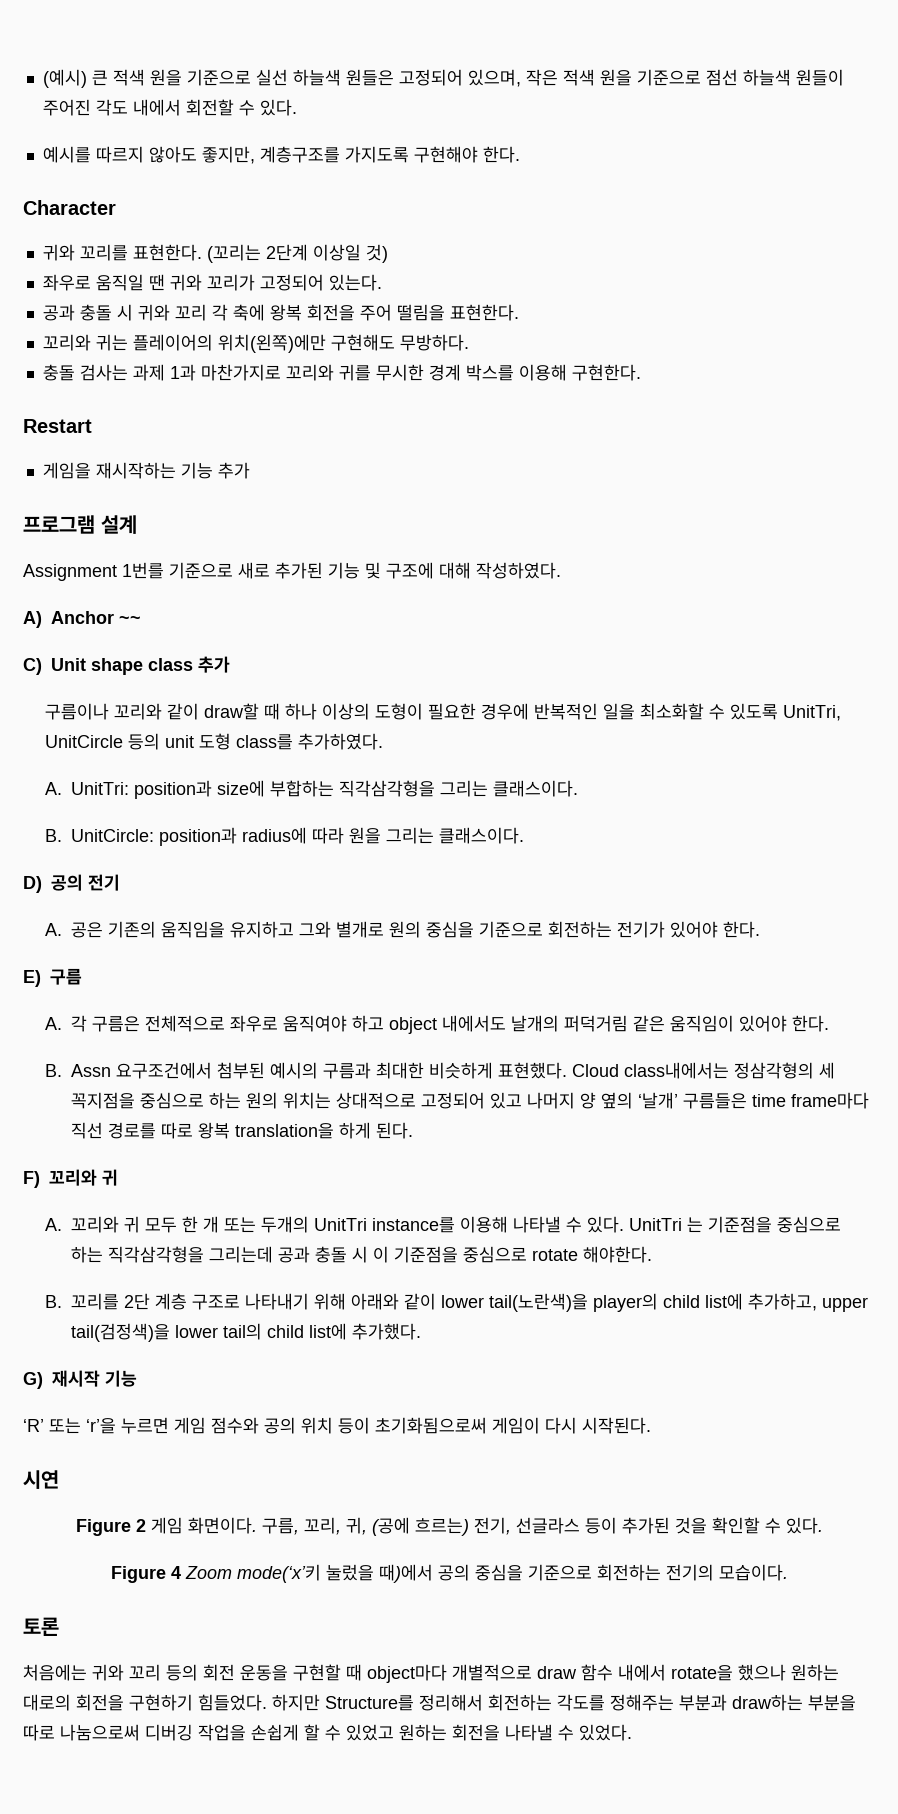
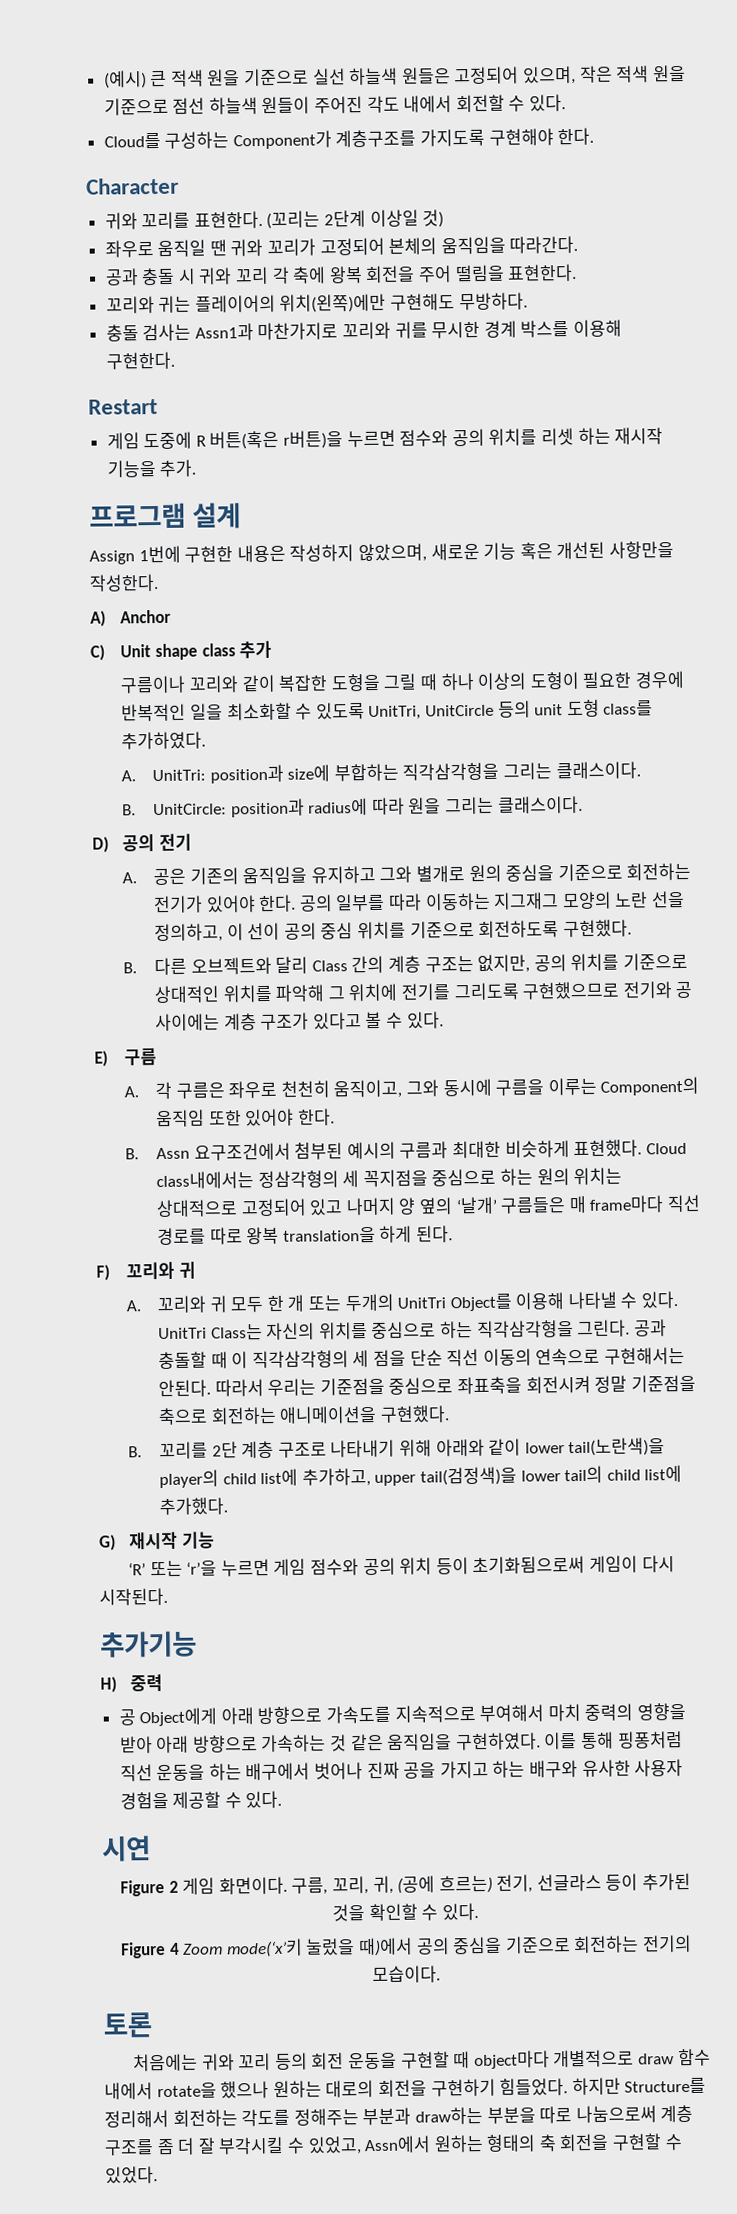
[42,146,255,164] 예시를 따르지 않아도 좋지만, -> [103,130,332,150] Cloud를 구성하는 Component가
[328,274,382,291] 있는다. -> [388,235,579,255] 본체의 움직임을 따라간다.
[132,364,196,381] 과제 1과 -> [194,323,254,341] Assn1과
[42,462,250,479] [23,515,137,534] [23,562,561,581] 게임을 재시작하는 기능 추가 // 프로그램 설계 // Assignment 1번를 기준으로 새로 추가된 기능 및 구조에 대해 작성하였다. -> [106,427,664,450] [106,459,197,478] [89,502,242,529] [89,541,674,565] [89,573,159,592] 게임 도중에 R 버튼(혹은 r버튼)을 누르면 점수와 공의 위치를 리셋 하는 재시작 기능을 추가. // 프로그램 설계 // Assign 1번에 구현한 내용은 작성하지 않았으며, 새로운 기능 혹은 개선된 사항만을 작성한다.
[119,616,141,624] ~~ -> (172, 616) none
[203,703,259,720] draw할 -> [278,673,418,692] 복잡한 도형을 그릴
(760, 929) none -> [298,890,685,912] [153,919,632,943] [123,952,688,976] [153,981,693,1004] [154,1011,444,1032] 공의 일부를 따라 이동하는 지그재그 모양의 노란 선을 정의하고, 이 선이 공의 중심 위치를 기준으로 회전하도록 구현했다. // B. 다른 오브젝트와 달리 Class 간의 계층 구조는 없지만, 공의 위치를 기준으로 상대적인 위치를 파악해 그 위치에 전기를 그리도록 구현했으므로 전기와 공 사이에는 계층 구조가 있다고 볼 수 있다.
[144,1015,734,1034] 전체적으로 좌우로 움직여야 하고 object 내에서도 날개의 퍼덕거림 같은 움직임이 -> [228,1076,700,1099] [155,1109,242,1128] 좌우로 천천히 움직이고, 그와 동시에 구름을 이루는 Component의 움직임 또한
[751,1094,786,1107] time -> [568,1195,587,1214] 매
[371,1217,455,1233] instance를 -> [449,1293,512,1312] Object를
[686,1216,841,1233] [70,1246,652,1263] 는 기준점을 중심으로 하는 직각삼각형을 그리는데 공과 충돌 시 이 기준점을 중심으로 rotate 해야한다. -> [210,1319,667,1341] [157,1346,685,1370] [157,1374,696,1398] [157,1405,450,1426] Class는 자신의 위치를 중심으로 하는 직각삼각형을 그린다. 공과 충돌할 때 이 직각삼각형의 세 점을 단순 직선 이동의 연속으로 구현해서는 안된다. 따라서 우리는 기준점을 중심으로 좌표축을 회전시켜 정말 기준점을 축으로 회전하는 애니메이션을 구현했다.
(651, 1425) none -> [100,1630,197,1658] [100,1673,164,1693] [118,1702,687,1727] [119,1731,683,1754] [119,1759,684,1782] [119,1790,283,1810] // 추가기능 // H) 중력 // 공 Object에게 아래 방향으로 가속도를 지속적으로 부여해서 마치 중력의 영향을 받아 아래 방향으로 가속하는 것 같은 움직임을 구현하였다. 이를 통해 핑퐁처럼 직선 운동을 하는 배구에서 벗어나 진짜 공을 가지고 하는 배구와 유사한 사용자 경험을 제공할 수 있다.
[145,1724,553,1741] 디버깅 작업을 손쉽게 할 수 있었고 원하는 회전을 나타낼 -> [660,2104,694,2123] [104,2133,663,2156] 계층 구조를 좀 더 잘 부각시킬 수 있었고, Assn에서 원하는 형태의 축 회전을 구현할

